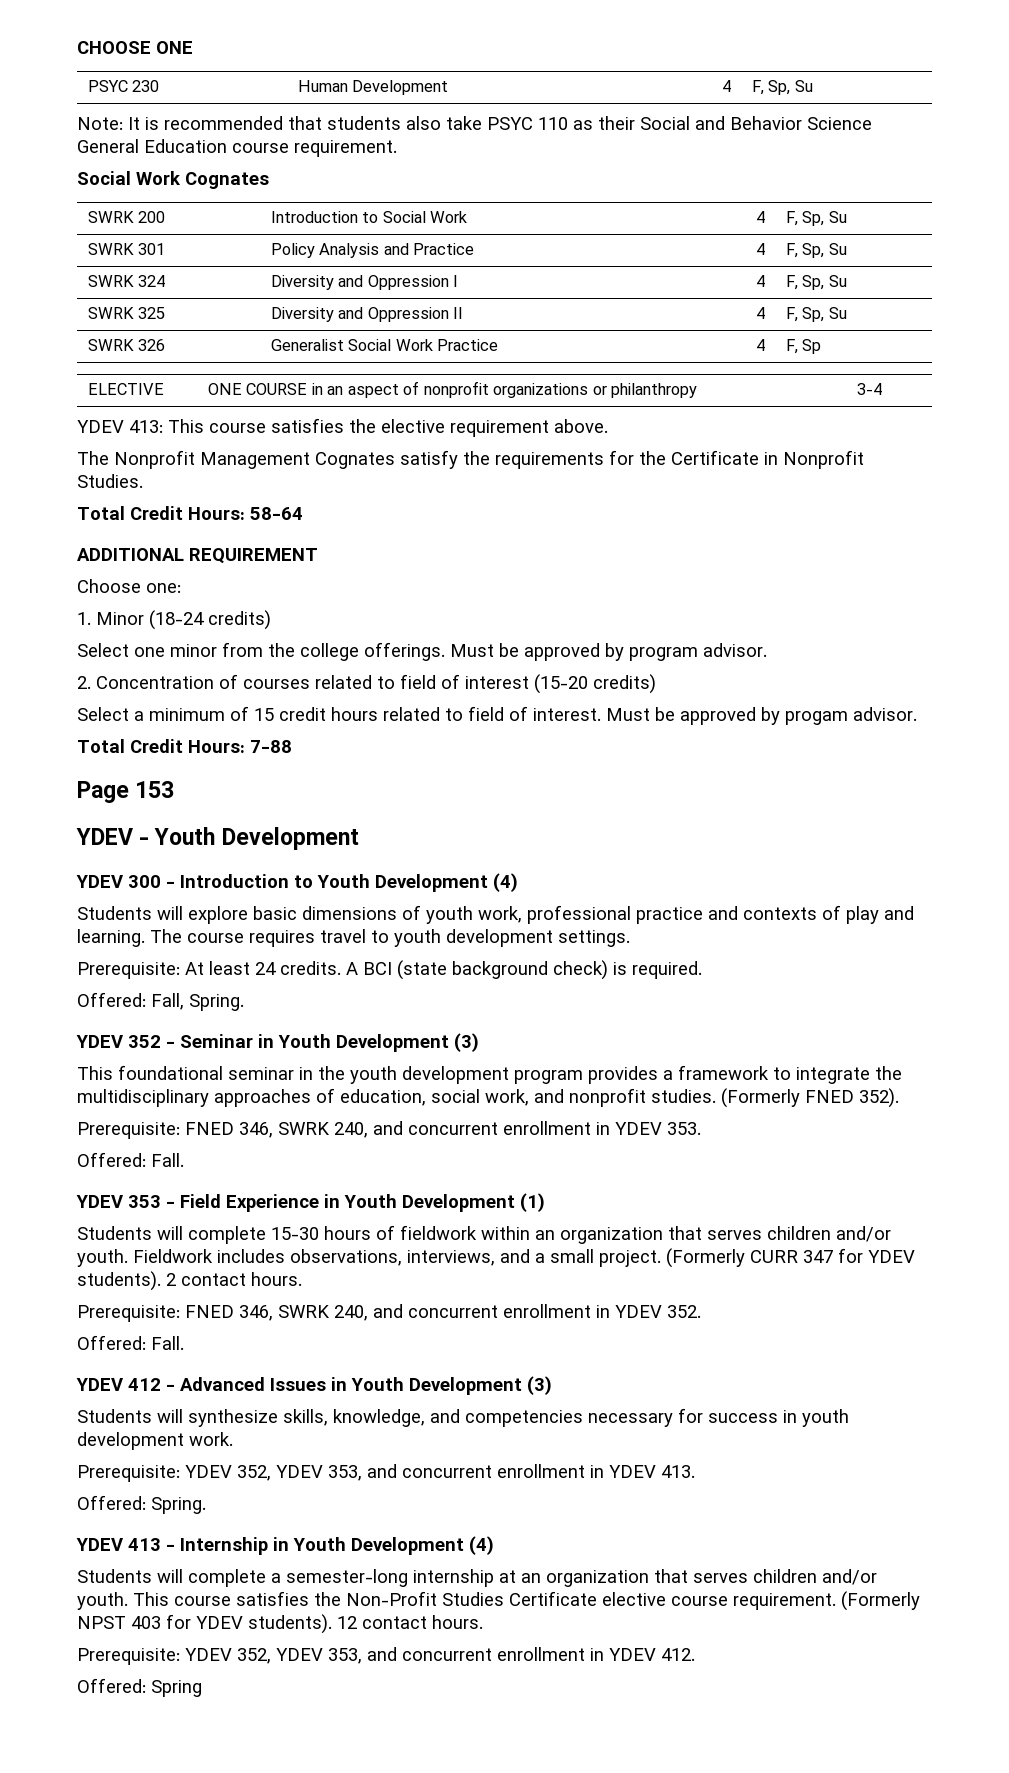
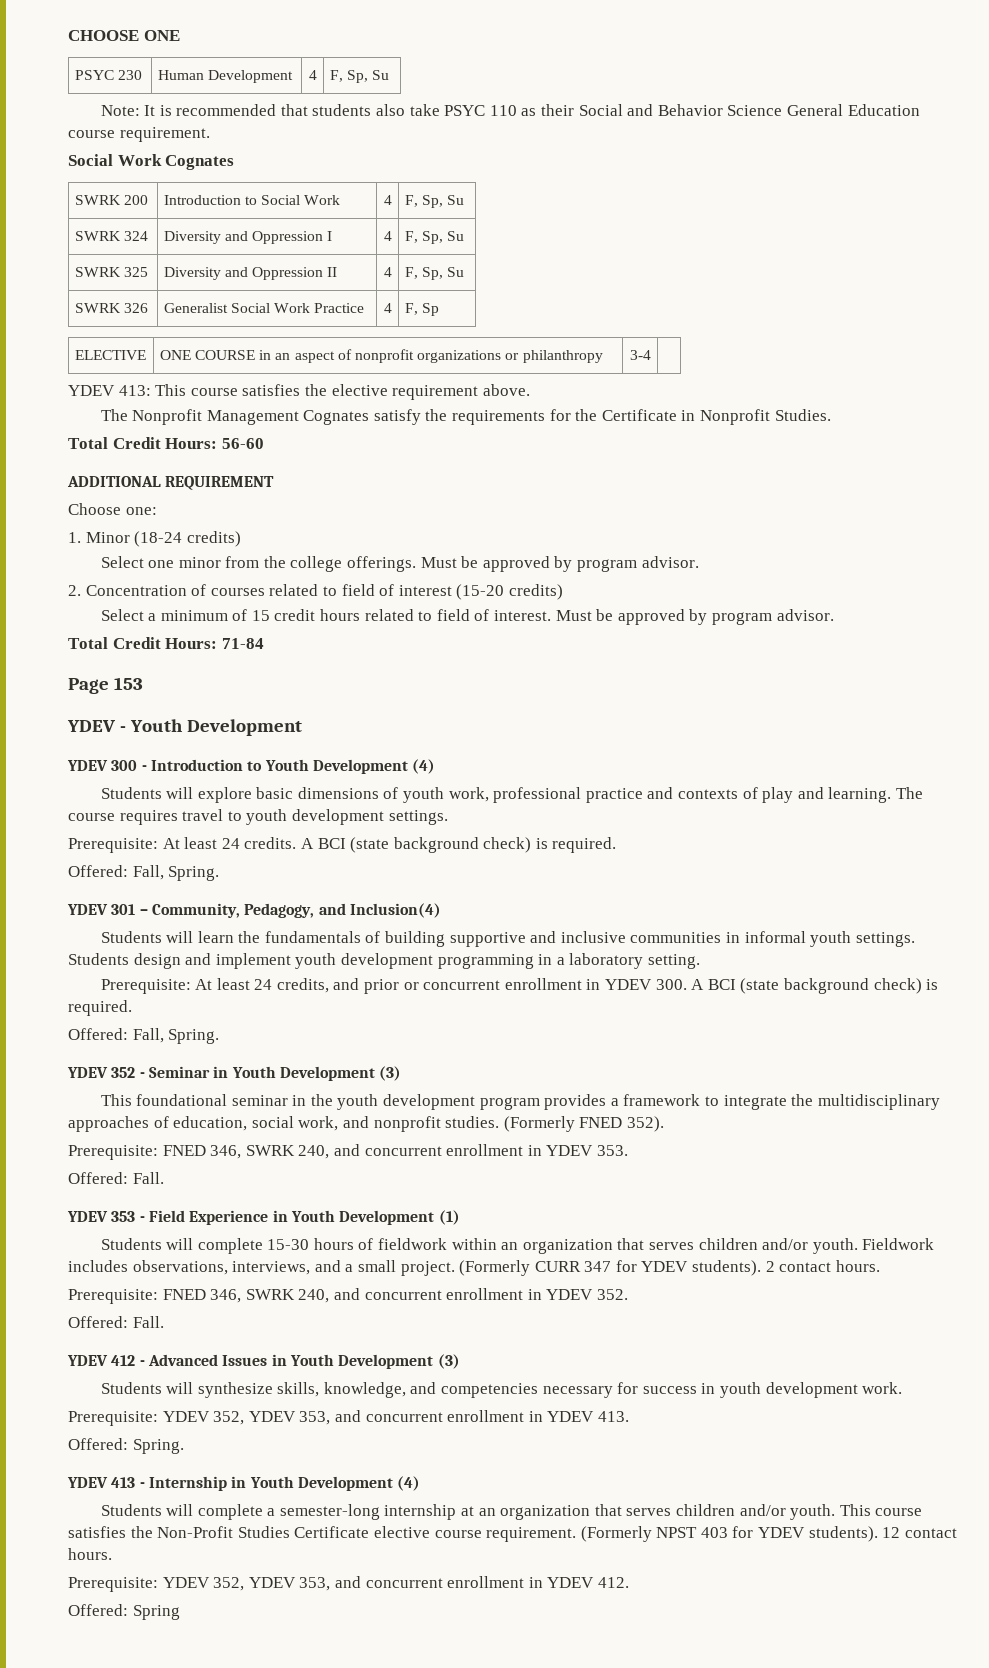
[88,243,166,255] [271,243,475,258] [755,243,765,255] [786,243,847,258] // SWRK 301 | Policy Analysis and Practice | 4 | F, Sp, Su -> (465, 200) none
[250,507,303,520] 58-64 -> [221,438,264,449] 56-60
[785,711,848,725] progam -> [711,612,772,625] program
[250,740,292,753] 7-88 -> [221,638,264,649] 71-84
(244, 1002) none -> [67,903,441,918] [100,931,915,947] [68,953,700,969] [100,978,939,994] [68,1000,132,1016] [68,1028,220,1044] // YDEV 301 – Community, Pedagogy, and Inclusion(4) // Students will learn the fundamentals of building supportive and inclusive communities in informal youth settings. Students design and implement youth development programming in a laboratory setting. // Prerequisite: At least 24 credits, and prior or concurrent enrollment in YDEV 300. A BCI (state background check) is required. // Offered: Fall, Spring.

